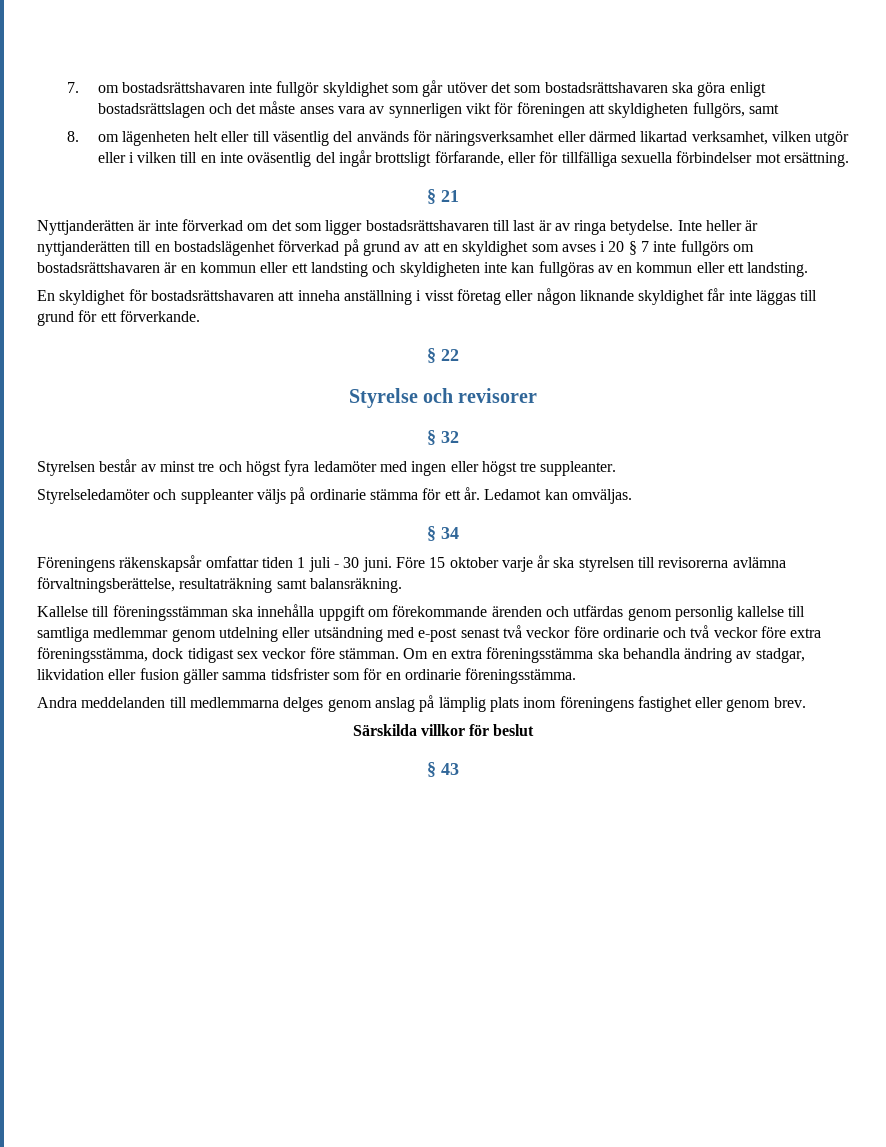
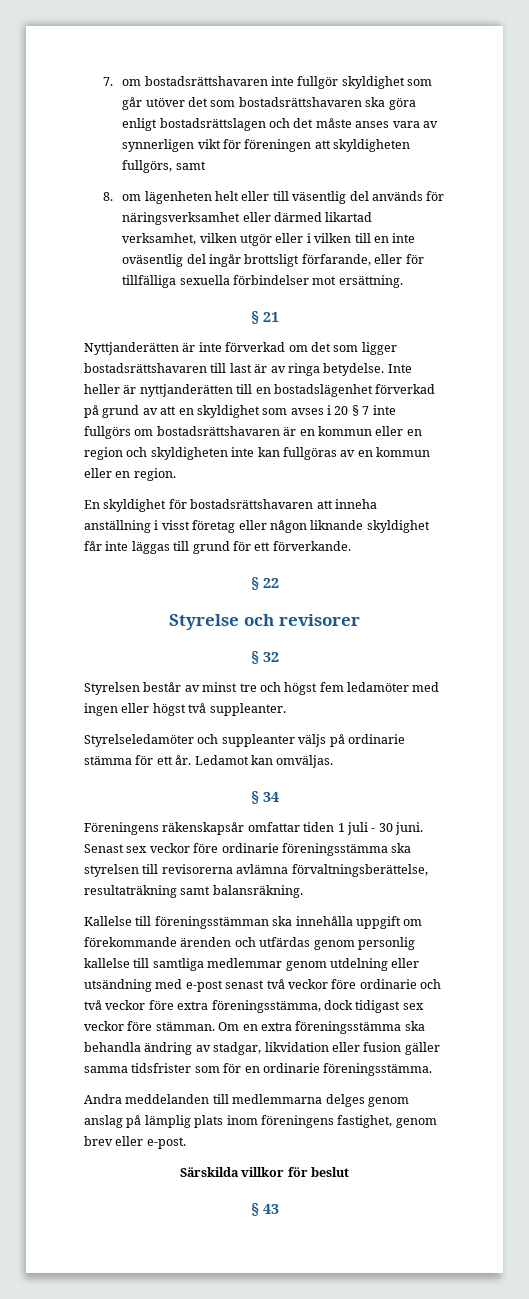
[291,262,368,277] ett landsting -> [406,429,422,436] [84,447,123,460] en region
[728,262,809,277] ett landsting. -> [115,468,176,481] en region.
[284,460,310,476] fyra -> [319,682,344,692] fem
[520,462,537,472] tre -> [188,703,207,713] två
[395,555,551,572] Före 15 oktober varje år -> [84,843,388,856] Senast sex veckor före ordinarie föreningsstämma
[637,696,806,712] fastighet eller genom brev. -> [337,1115,437,1128] [84,1136,186,1149] fastighet, genom brev eller e-post.

